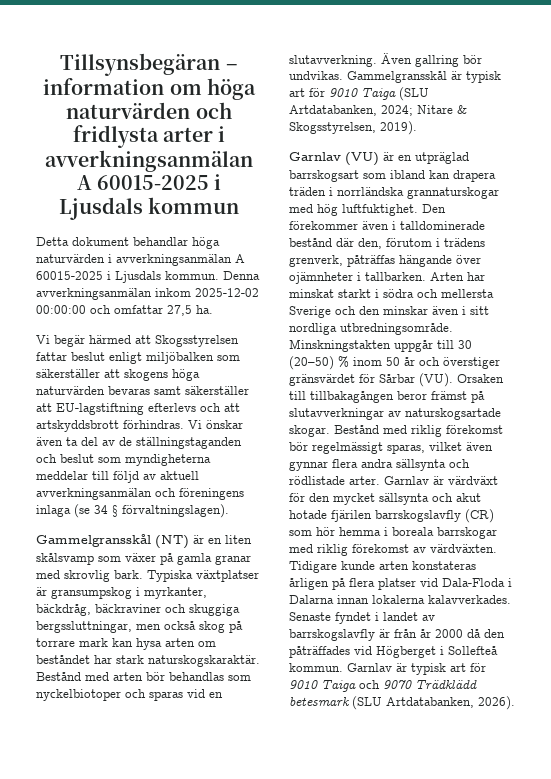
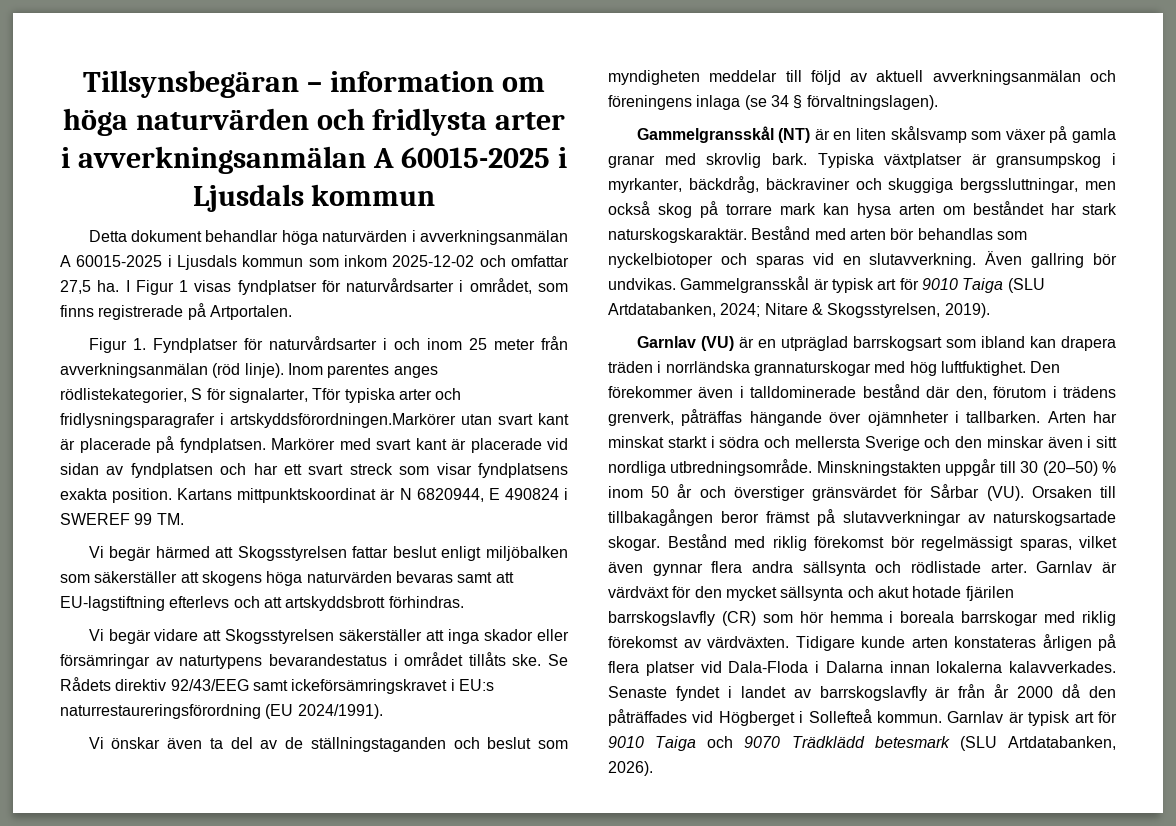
[165,271,260,280] [36,288,152,300] kommun. Denna avverkningsanmälan -> [242,255,339,267] kommun som
[36,305,86,314] 00:00:00 -> (475, 261) none
(213, 309) none -> [125,278,568,295] [60,303,292,320] [88,336,568,353] [60,363,438,378] [60,388,462,403] [60,413,569,428] [60,436,568,453] [60,463,568,478] [60,488,568,503] [60,513,184,525] I Figur 1 visas fyndplatser för naturvårdsarter i området, som finns registrerade på Artportalen. // Figur 1. Fyndplatser för naturvårdsarter i och inom 25 meter från avverkningsanmälan (röd linje). Inom parentes anges rödlistekategorier, S för signalarter, Tför typiska arter och fridlysningsparagrafer i artskyddsförordningen.Markörer utan svart kant är placerade på fyndplatsen. Markörer med svart kant är placerade vid sidan av fyndplatsen och har ett svart streck som visar fyndplatsens exakta position. Kartans mittpunktskoordinat är N 6820944, E 490824 i SWEREF 99 TM.
[185,386,249,395] säkerställer -> (493, 577) none
(184, 424) none -> [88,629,569,644] [60,652,568,669] [60,677,494,694] [60,704,383,719] // Vi begär vidare att Skogsstyrelsen säkerställer att inga skador eller försämringar av naturtypens bevarandestatus i området tillåts ske. Se Rådets direktiv 92/43/EEG samt ickeförsämringskravet i EU:s naturrestaureringsförordning (EU 2024/1991). //
[125,454,211,466] myndigheterna -> [608,70,700,85] myndigheten

